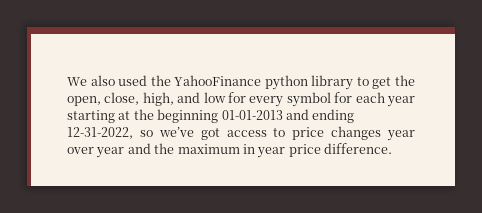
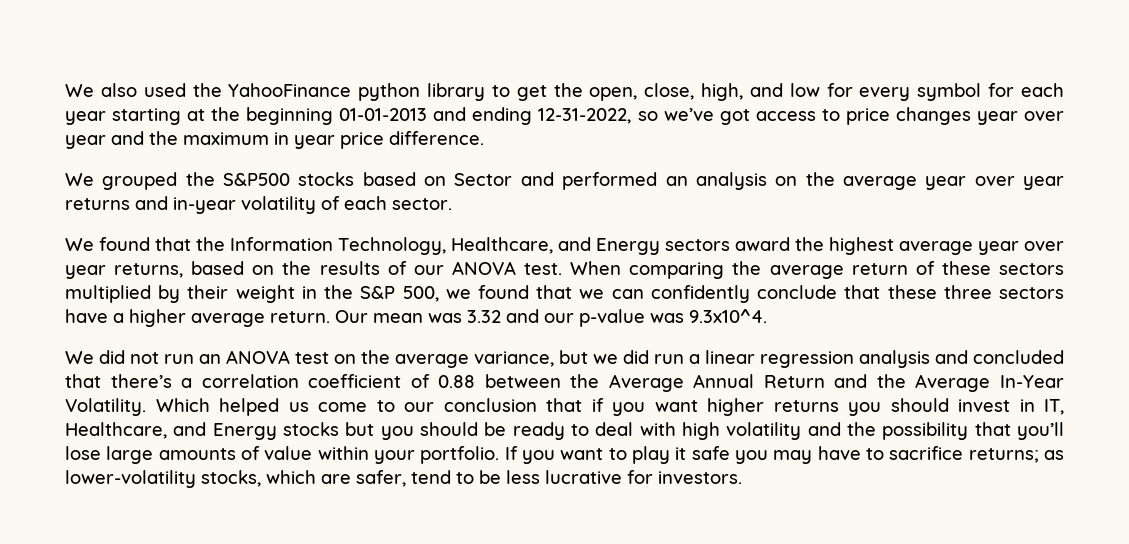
(392, 148) none -> [65,172,1065,190] [65,196,452,214] [65,237,1064,255] [65,261,1064,279] [65,285,1064,303] [65,309,767,327] [65,350,1064,368] [65,374,1064,392] [65,398,1064,416] [65,422,1065,440] [65,446,1065,464] [65,470,742,488] // We grouped the S&P500 stocks based on Sector and performed an analysis on the average year over year returns and in-year volatility of each sector. // We found that the Information Technology, Healthcare, and Energy sectors award the highest average year over year returns, based on the results of our ANOVA test. When comparing the average return of these sectors multiplied by their weight in the S&P 500, we found that we can confidently conclude that these three sectors have a higher average return. Our mean was 3.32 and our p-value was 9.3x10^4. // We did not run an ANOVA test on the average variance, but we did run a linear regression analysis and concluded that there’s a correlation coefficient of 0.88 between the Average Annual Return and the Average In-Year Volatility. Which helped us come to our conclusion that if you want higher returns you should invest in IT, Healthcare, and Energy stocks but you should be ready to deal with high volatility and the possibility that you’ll lose large amounts of value within your portfolio. If you want to play it safe you may have to sacrifice returns; as lower-volatility stocks, which are safer, tend to be less lucrative for investors.

